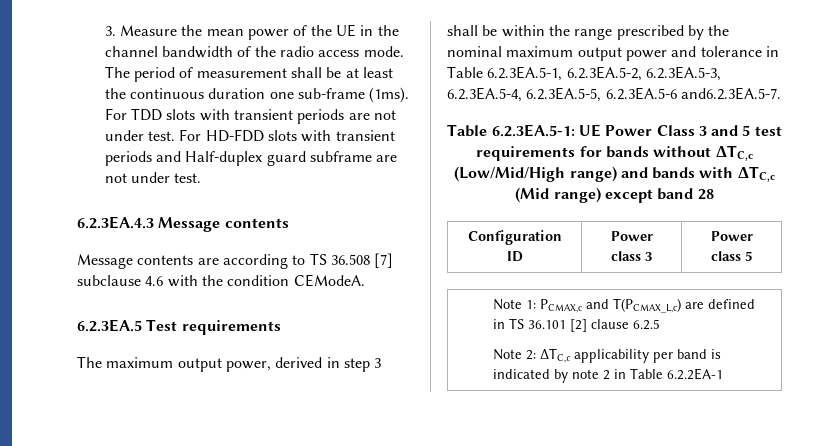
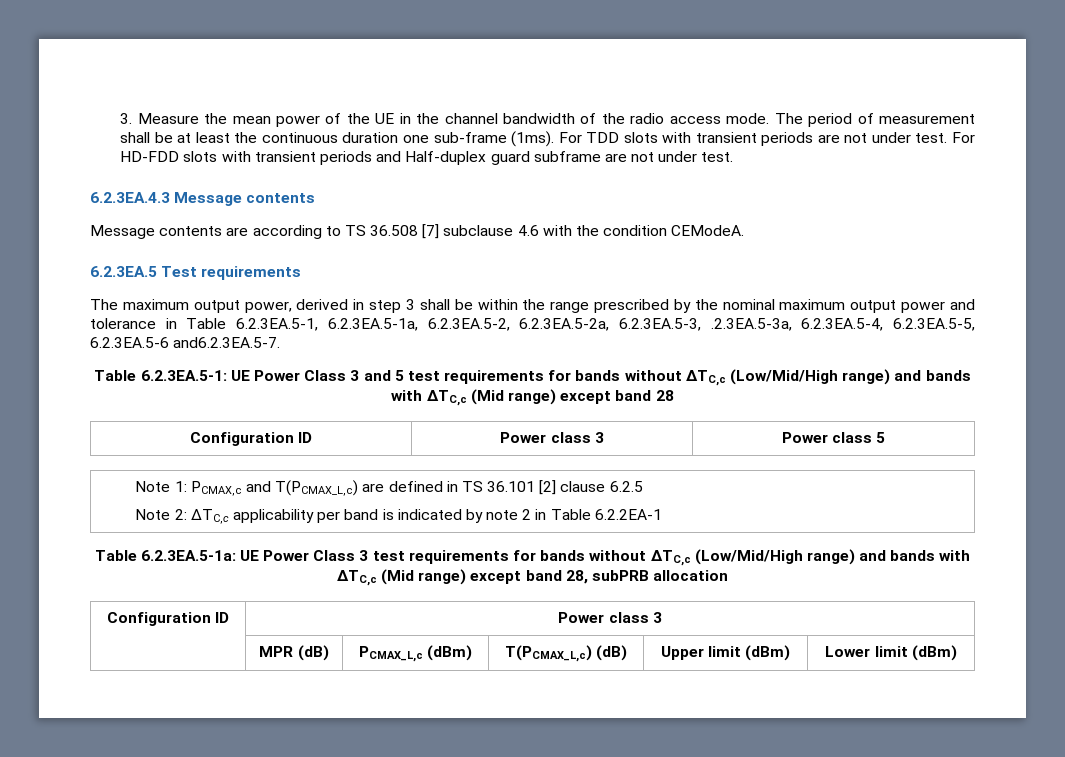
[566,66,721,81] 6.2.3EA.5-2, 6.2.3EA.5-3, -> [327,318,792,331] 6.2.3EA.5-1a, 6.2.3EA.5-2, 6.2.3EA.5-2a, 6.2.3EA.5-3, .2.3EA.5-3a,
(723, 374) none -> [94,549,971,566] [336,569,729,586] [106,612,230,626] [558,612,662,623] [259,645,329,661] [358,645,473,662] [504,645,628,662] [660,645,791,661] [825,645,957,661] // Table 6.2.3EA.5-1a: UE Power Class 3 test requirements for bands without ΔTC,c (Low/Mid/High range) and bands with ΔTC,c (Mid range) except band 28, subPRB allocation // Configuration ID | Power class 3 // | MPR (dB) | PCMAX_L,c (dBm) | T(PCMAX_L,c) (dB) | Upper limit (dBm) | Lower limit (dBm)

